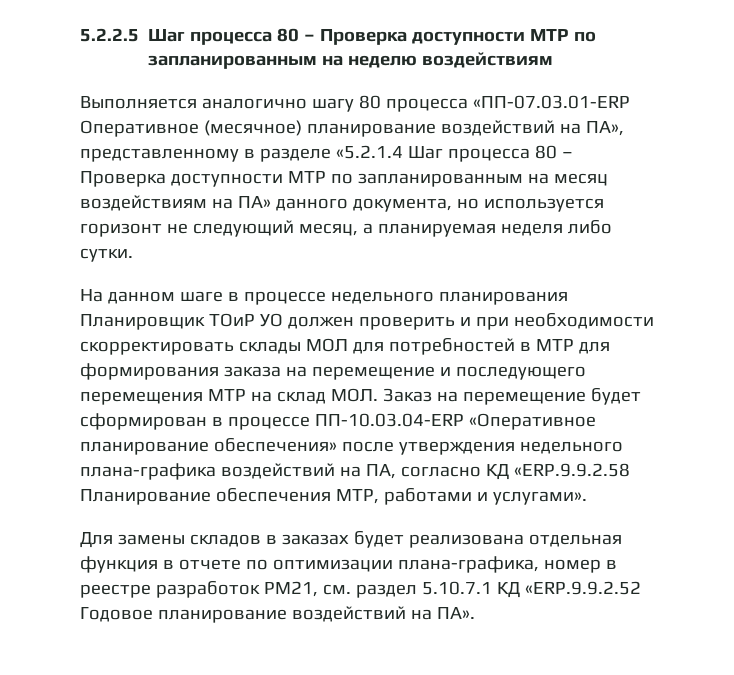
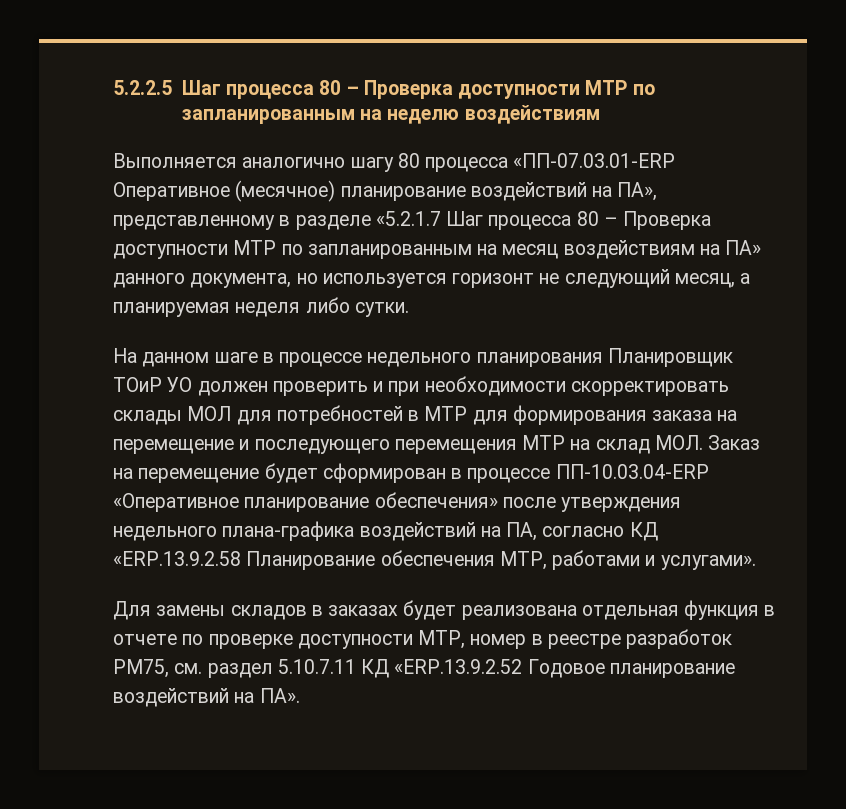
[335,145,403,159] «5.2.1.4 -> [375,211,441,226] «5.2.1.7
[513,463,630,477] «ERP.9.9.2.58 -> [113,551,241,566] «ERP.13.9.2.58
[272,556,539,573] оптимизации плана-графика, -> [208,630,466,649] проверке доступности МТР,
[263,581,318,597] PM21, -> [113,659,169,678] PM75,
[421,581,641,598] 5.10.7.1 КД «ERP.9.9.2.52 -> [277,659,523,678] 5.10.7.11 КД «ERP.13.9.2.52

